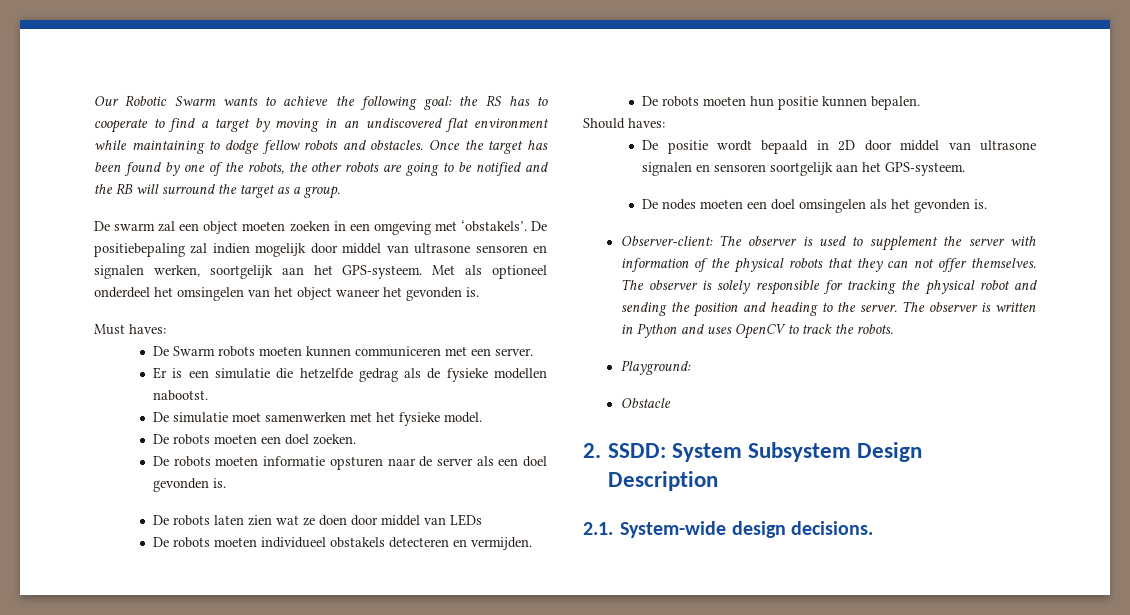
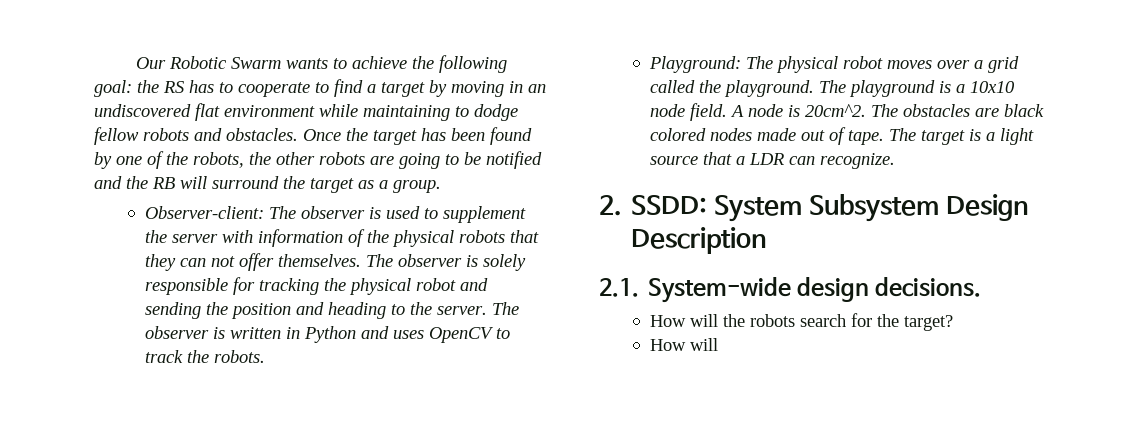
[94,220,547,235] [94,243,548,257] [94,265,547,279] [94,287,479,301] [94,324,166,335] [153,346,534,357] [153,367,547,382] [153,390,209,401] [153,412,483,426] [153,434,357,445] [153,456,547,470] [153,478,227,492] [153,514,483,526] [153,537,533,550] [642,96,921,110] [583,118,665,129] [642,140,1036,154] [642,162,966,176] [642,199,988,213] // De swarm zal een object moeten zoeken in een omgeving met ‘obstakels’. De positiebepaling zal indien mogelijk door middel van ultrasone sensoren en signalen werken, soortgelijk aan het GPS-systeem. Met als optioneel onderdeel het omsingelen van het object waneer het gevonden is. // Must haves: // De Swarm robots moeten kunnen communiceren met een server. // Er is een simulatie die hetzelfde gedrag als de fysieke modellen nabootst. // De simulatie moet samenwerken met het fysieke model. // De robots moeten een doel zoeken. // De robots moeten informatie opsturen naar de server als een doel gevonden is. // De robots laten zien wat ze doen door middel van LEDs // De robots moeten individueel obstakels detecteren en vermijden. // De robots moeten hun positie kunnen bepalen. // Should haves: // De positie wordt bepaald in 2D door middel van ultrasone signalen en sensoren soortgelijk aan het GPS-systeem. // De nodes moeten een doel omsingelen als het gevonden is. -> (441, 186) none
[620,398,671,408] // Obstacle -> [745,56,1019,73] [649,80,1015,97] [649,103,1044,121] [649,127,1034,145] [649,152,895,169] The physical robot moves over a grid called the playground. The playground is a 10x10 node field. A node is 20cm^2. The obstacles are black colored nodes made out of tape. The target is a light source that a LDR can recognize.
(873, 528) none -> [649,313,953,331] [649,338,718,351] // How will the robots search for the target? // How will

